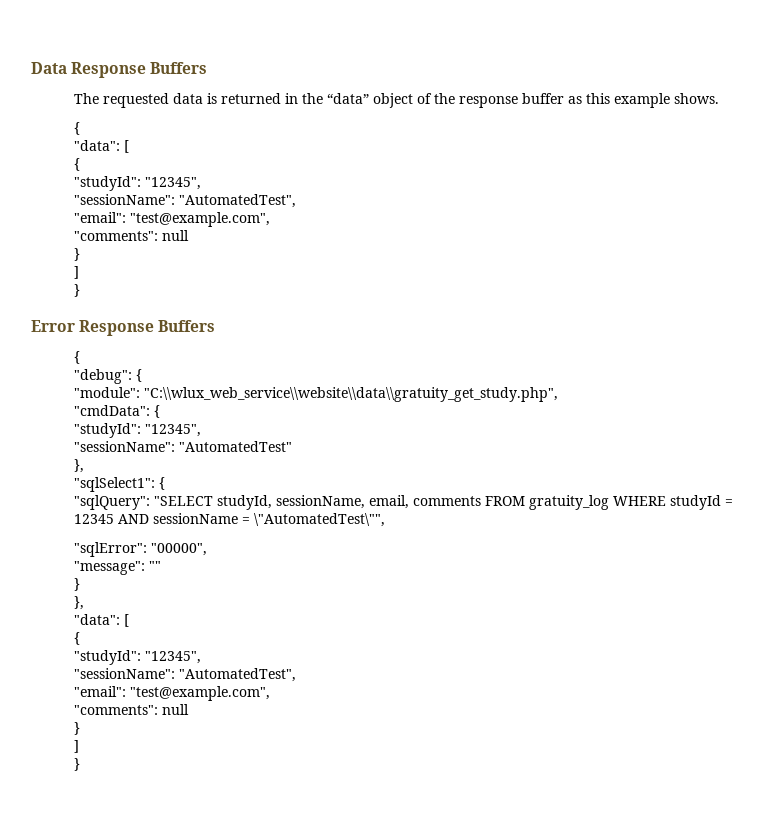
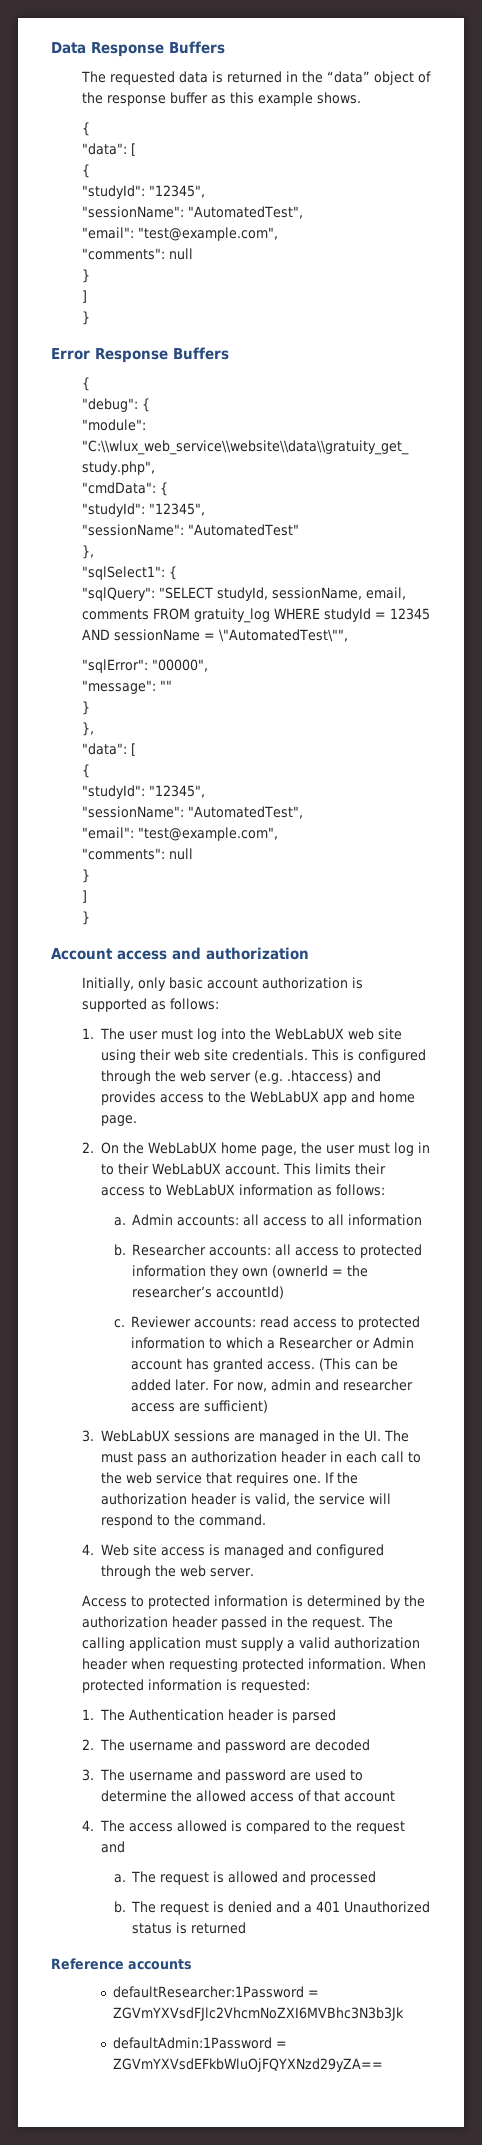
(81, 764) none -> [51,947,309,960] [82,977,364,991] [82,998,220,1012] [82,1028,403,1042] [101,1049,427,1063] [101,1070,382,1084] [101,1091,416,1105] [101,1115,138,1126] [82,1142,431,1156] [101,1163,387,1175] [101,1184,386,1196] [113,1214,423,1226] [113,1244,423,1258] [132,1265,369,1279] [132,1286,285,1299] [113,1316,421,1330] [131,1337,415,1349] [131,1358,399,1372] [131,1379,414,1392] [131,1400,269,1413] [82,1430,410,1444] [101,1451,422,1465] [101,1472,359,1486] [101,1493,392,1506] [101,1514,267,1528] [82,1544,385,1558] [101,1565,255,1579] [82,1595,426,1609] [82,1616,394,1630] [82,1637,421,1651] [82,1658,427,1672] [82,1679,311,1693] [82,1709,337,1723] [82,1739,371,1753] [82,1769,364,1783] [101,1790,396,1802] [82,1820,406,1834] [101,1841,126,1853] [113,1871,377,1885] [113,1901,431,1915] [132,1922,247,1934] [51,1958,192,1970] [112,1986,319,1998] [112,2007,404,2021] [112,2037,287,2049] [112,2058,383,2072] // Account access and authorization // Initially, only basic account authorization is supported as follows: // 1. The user must log into the WebLabUX web site using their web site credentials. This is configured through the web server (e.g. .htaccess) and provides access to the WebLabUX app and home page. // 2. On the WebLabUX home page, the user must log in to their WebLabUX account. This limits their access to WebLabUX information as follows: // a. Admin accounts: all access to all information // b. Researcher accounts: all access to protected information they own (ownerId = the researcher’s accountId) // c. Reviewer accounts: read access to protected information to which a Researcher or Admin account has granted access. (This can be added later. For now, admin and researcher access are sufficient) // 3. WebLabUX sessions are managed in the UI. The must pass an authorization header in each call to the web service that requires one. If the authorization header is valid, the service will respond to the command. // 4. Web site access is managed and configured through the web server. // Access to protected information is determined by the authorization header passed in the request. The calling application must supply a valid authorization header when requesting protected information. When protected information is requested: // 1. The Authentication header is parsed // 2. The username and password are decoded // 3. The username and password are used to determine the allowed access of that account // 4. The access allowed is compared to the request and // a. The request is allowed and processed // b. The request is denied and a 401 Unauthorized status is returned // Reference accounts // defaultResearcher:1Password = ZGVmYXVsdFJlc2VhcmNoZXI6MVBhc3N3b3Jk // defaultAdmin:1Password = ZGVmYXVsdEFkbWluOjFQYXNzd29yZA==

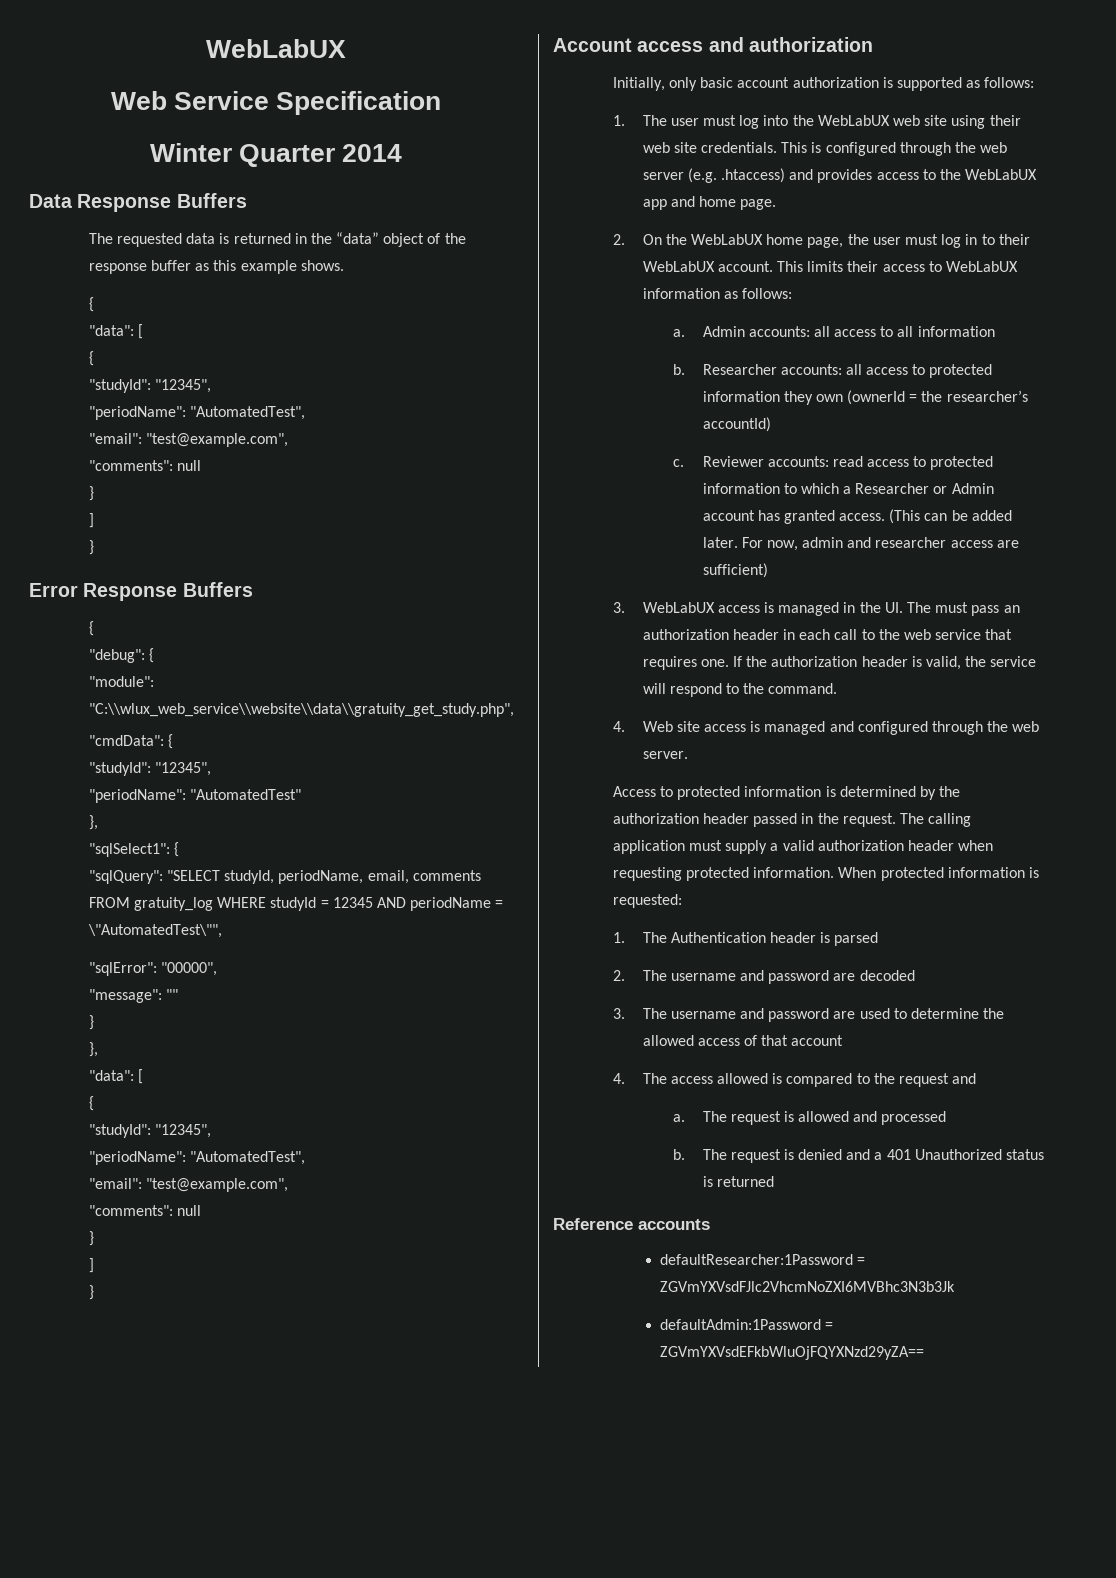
(51, 48) none -> [206,39,346,58] [110,91,442,115] [149,143,403,167] WebLabUX // Web Service Specification // Winter Quarter 2014 //
[82,206,185,218] "sessionName": -> [88,406,186,420] "periodName":
[82,524,185,536] "sessionName": -> [88,789,186,803] "periodName":
[272,587,363,600] sessionName, -> [278,870,364,884] periodName,
[114,629,201,641] sessionName -> [410,897,492,911] periodName
[82,806,185,818] "sessionName": -> [88,1151,186,1165] "periodName":
[174,1430,256,1442] sessions are -> [717,602,775,613] access is

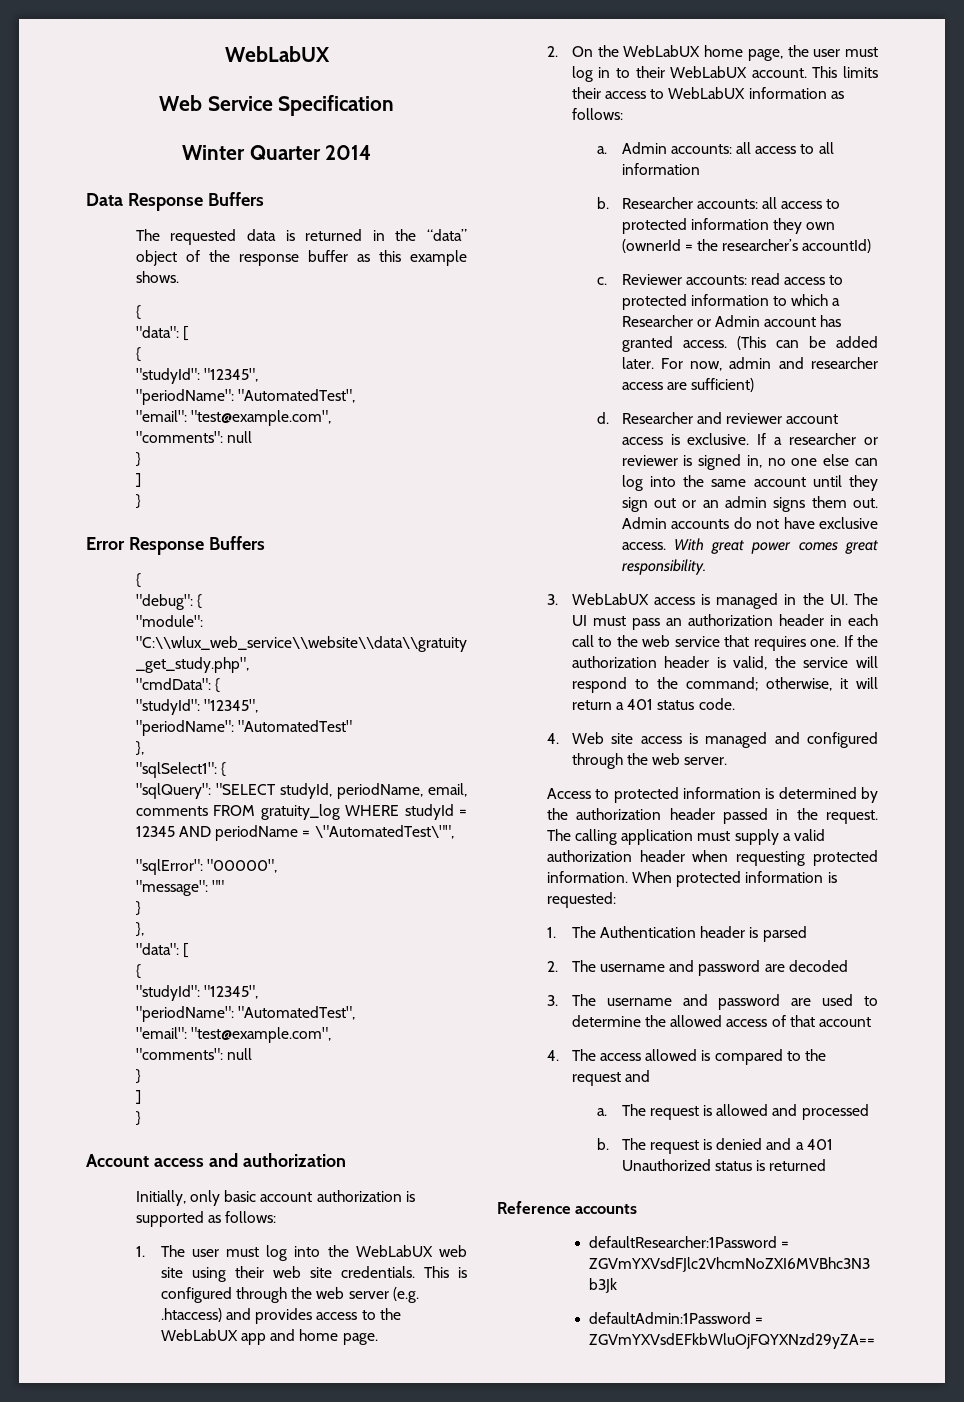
(768, 570) none -> [596,412,839,424] [621,433,878,445] [621,454,879,470] [621,475,878,491] [621,496,878,512] [621,517,878,529] [621,538,878,554] [621,559,706,575] // d. Researcher and reviewer account access is exclusive. If a researcher or reviewer is signed in, no one else can log into the same account until they sign out or an admin signs them out. Admin accounts do not have exclusive access. With great power comes great responsibility.
(932, 607) none -> [571,615,587,626] UI
[768,683,838,694] command. -> [685,677,878,691] [571,698,735,710] command; otherwise, it will return a 401 status code.

